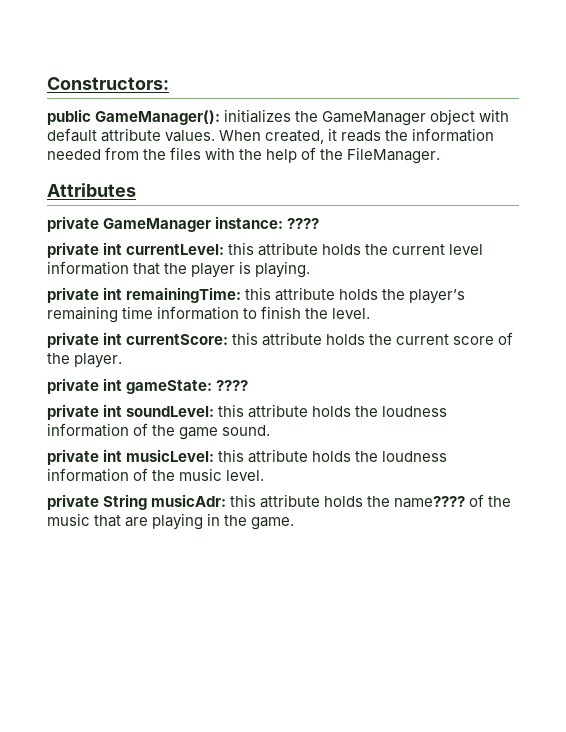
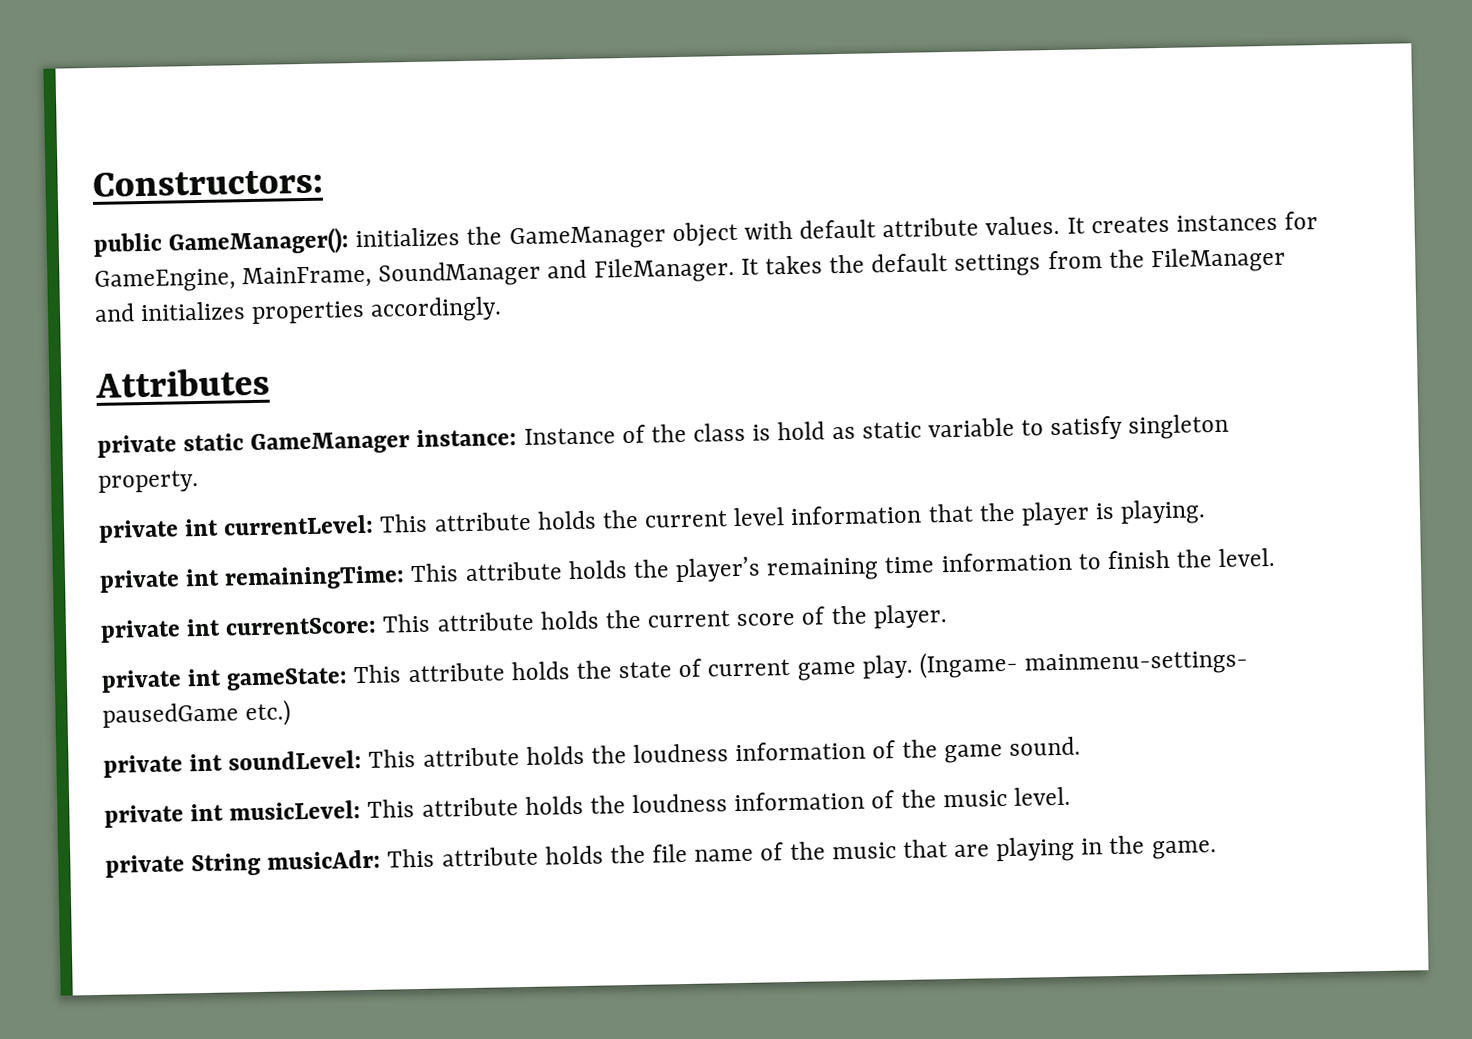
[219,128,495,144] [47,147,441,164] When created, it reads the information needed from the files with the help of the FileManager. -> [1066,211,1319,234] [94,246,1286,293] [94,296,503,324] It creates instances for GameEngine, MainFrame, SoundManager and FileManager. It takes the default settings from the FileManager and initializes properties accordingly.
(99, 224) none -> [183,433,245,452] static
[287,218,320,229] ???? -> [523,413,1230,445] [97,470,199,493] Instance of the class is hold as static variable to satisfy singleton property.
[228,242,255,255] this -> [379,513,429,533] This
[245,287,272,300] this -> [410,563,460,583] This
[232,332,259,345] this -> [382,613,432,633] This
[216,380,249,391] ???? -> [353,650,1249,684] [102,699,292,728] This attribute holds the state of current game play. (Ingame- mainmenu-settings- pausedGame etc.)
[218,404,245,417] this -> [368,749,417,768] This
[218,449,245,462] this -> [367,799,416,818] This
[230,494,466,508] this attribute holds the name???? -> [387,843,755,868] This attribute holds the file name

